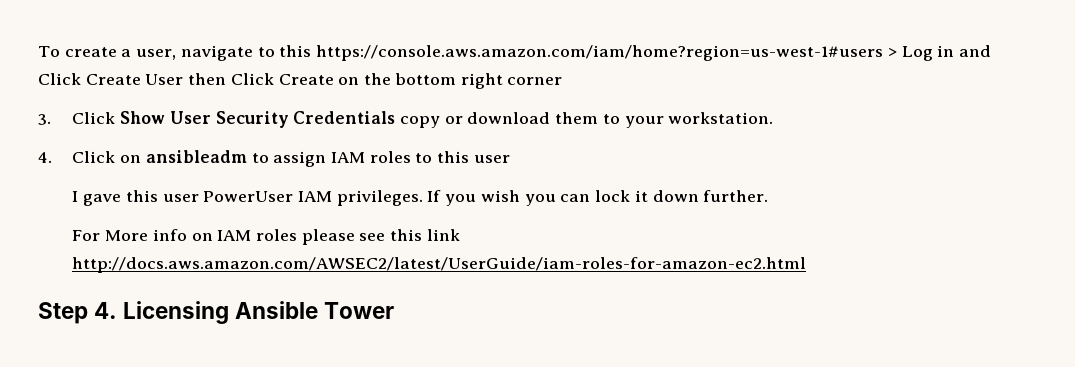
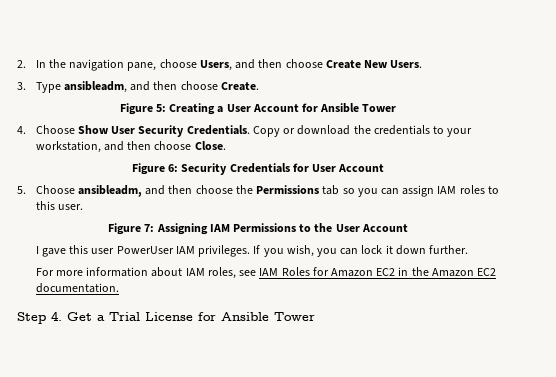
[38,45,991,61] [38,73,563,89] [38,111,774,128] [38,150,269,163] To create a user, navigate to this https://console.aws.amazon.com/iam/home?region=us-west-1#users > Log in and Click Create User then Click Create on the bottom right corner // 3. Click Show User Security Credentials copy or download them to your workstation. // 4. Click on ansibleadm to -> [17,59,423,71] [17,81,259,93] [119,103,397,115] [17,125,473,137] [35,141,226,153] [131,163,385,175] [17,185,399,197] 2. In the navigation pane, choose Users, and then choose Create New Users. // 3. Type ansibleadm, and then choose Create. // Figure 5: Creating a User Account for Ansible Tower // 4. Choose Show User Security Credentials. Copy or download the credentials to your workstation, and then choose Close. // Figure 6: Security Credentials for User Account // 5. Choose ansibleadm, and then choose the Permissions tab so you can
[473,155,510,163] user -> [57,204,83,210] [108,223,408,235] user. // Figure 7: Assigning IAM Permissions to the User Account
[480,190,520,202] wish -> [286,245,314,257] wish,
[105,229,460,245] [72,257,807,273] [38,301,230,324] More info on IAM roles please see this link http://docs.aws.amazon.com/AWSEC2/latest/UserGuide/iam-roles-for-amazon-ec2.html // Step 4. Licensing -> [55,267,497,279] [35,283,119,293] [17,311,216,324] more information about IAM roles, see IAM Roles for Amazon EC2 in the Amazon EC2 documentation. // Step 4. Get a Trial License for

